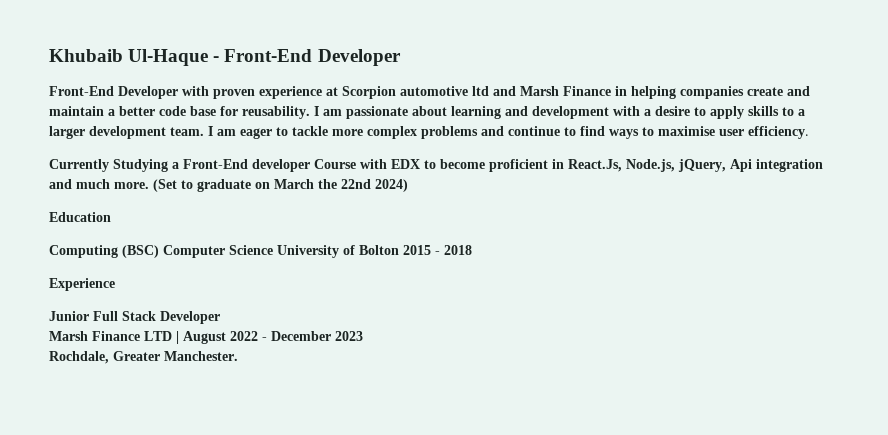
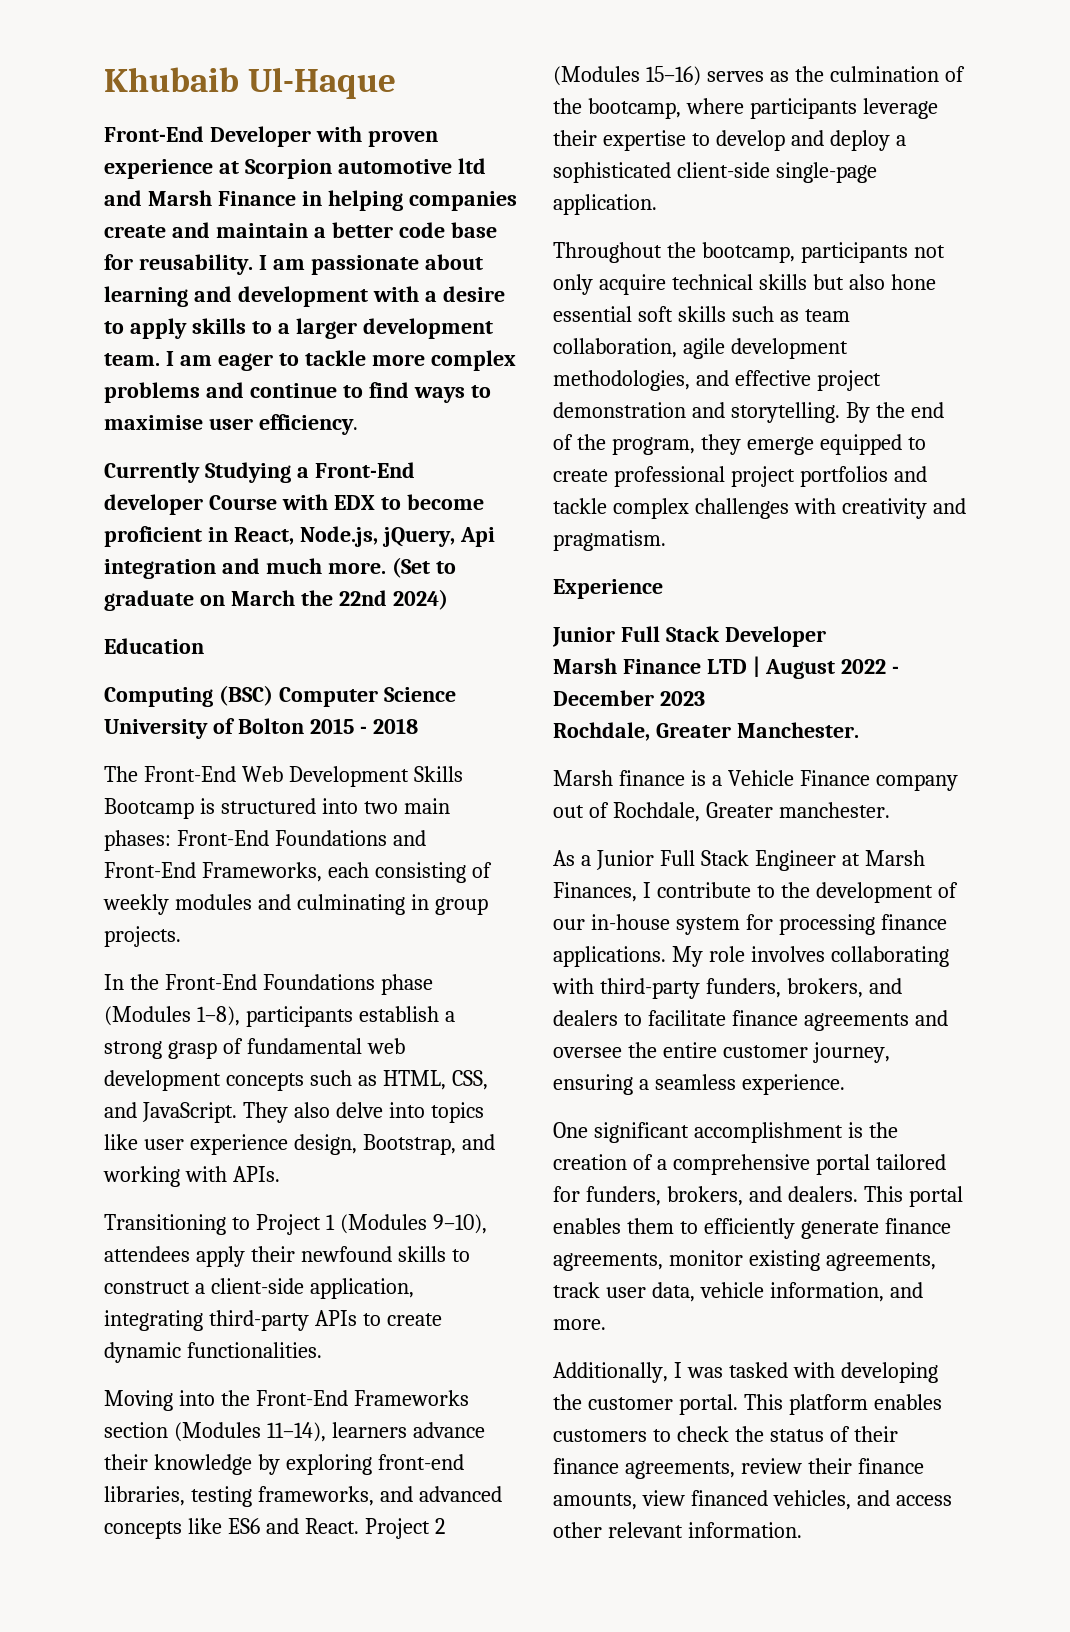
[213,49,401,66] - Front-End Developer -> (397, 83) none
[568,159,622,172] React.Js, -> [233,527,294,545] React,
(472, 250) none -> [104,766,463,787] [104,798,450,819] [104,830,426,851] [104,862,492,883] [103,894,488,915] [104,926,181,947] [104,974,433,995] [104,1006,455,1027] [104,1038,405,1059] [104,1070,488,1091] [104,1102,484,1123] [104,1134,495,1155] [103,1166,280,1187] [104,1214,487,1235] [104,1246,470,1267] [104,1278,414,1299] [104,1310,442,1331] [104,1342,322,1363] [104,1390,469,1411] [104,1422,485,1442] [104,1454,464,1475] [104,1486,502,1507] [104,1518,445,1539] [553,66,965,86] [553,98,938,119] [553,130,906,151] [553,162,877,183] [553,194,657,215] [553,242,945,263] [553,274,936,295] [553,306,850,322] [553,338,848,359] [553,370,881,391] [553,402,944,423] [553,434,926,455] [553,466,927,487] [553,498,966,519] [553,530,666,551] // The Front-End Web Development Skills Bootcamp is structured into two main phases: Front-End Foundations and Front-End Frameworks, each consisting of weekly modules and culminating in group projects. // In the Front-End Foundations phase (Modules 1–8), participants establish a strong grasp of fundamental web development concepts such as HTML, CSS, and JavaScript. They also delve into topics like user experience design, Bootstrap, and working with APIs. // Transitioning to Project 1 (Modules 9–10), attendees apply their newfound skills to construct a client-side application, integrating third-party APIs to create dynamic functionalities. // Moving into the Front-End Frameworks section (Modules 11–14), learners advance their knowledge by exploring front-end libraries, testing frameworks, and advanced concepts like ES6 and React. Project 2 (Modules 15–16) serves as the culmination of the bootcamp, where participants leverage their expertise to develop and deploy a sophisticated client-side single-page application. // Throughout the bootcamp, participants not only acquire technical skills but also hone essential soft skills such as team collaboration, agile development methodologies, and effective project demonstration and storytelling. By the end of the program, they emerge equipped to create professional project portfolios and tackle complex challenges with creativity and pragmatism.
(238, 356) none -> [553,770,958,791] [553,802,890,822] [553,850,925,871] [553,882,958,903] [553,914,947,935] [553,946,949,967] [552,978,902,999] [553,1010,948,1031] [553,1042,890,1063] [553,1074,845,1095] [553,1122,898,1143] [553,1154,946,1175] [553,1186,963,1207] [553,1218,951,1239] [553,1250,936,1271] [553,1282,923,1302] [553,1319,606,1330] [553,1362,938,1383] [553,1394,942,1415] [553,1426,898,1442] [553,1458,924,1479] [553,1490,952,1510] [553,1522,802,1538] // Marsh finance is a Vehicle Finance company out of Rochdale, Greater manchester. // As a Junior Full Stack Engineer at Marsh Finances, I contribute to the development of our in-house system for processing finance applications. My role involves collaborating with third-party funders, brokers, and dealers to facilitate finance agreements and oversee the entire customer journey, ensuring a seamless experience. // One significant accomplishment is the creation of a comprehensive portal tailored for funders, brokers, and dealers. This portal enables them to efficiently generate finance agreements, monitor existing agreements, track user data, vehicle information, and more. // Additionally, I was tasked with developing the customer portal. This platform enables customers to check the status of their finance agreements, review their finance amounts, view financed vehicles, and access other relevant information.

